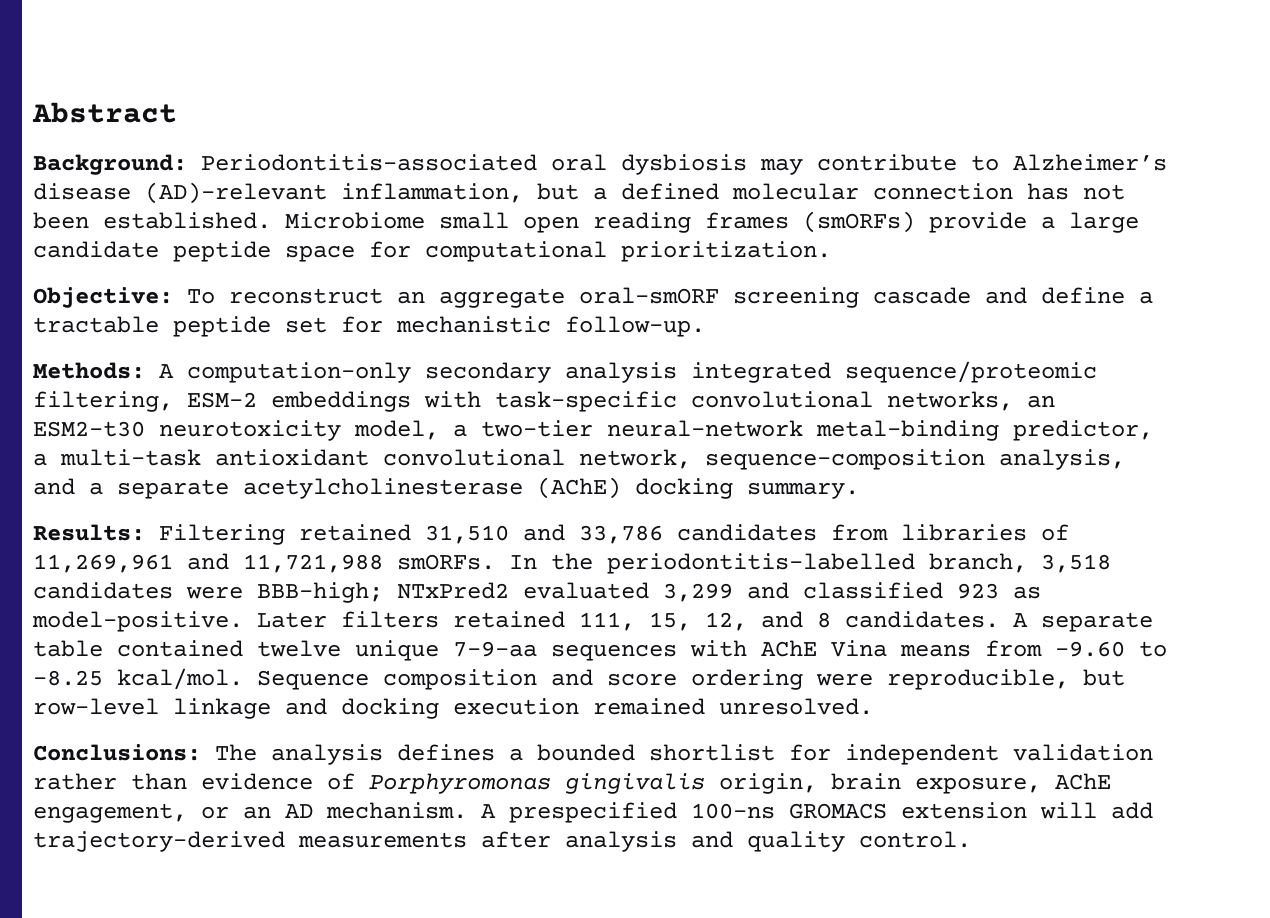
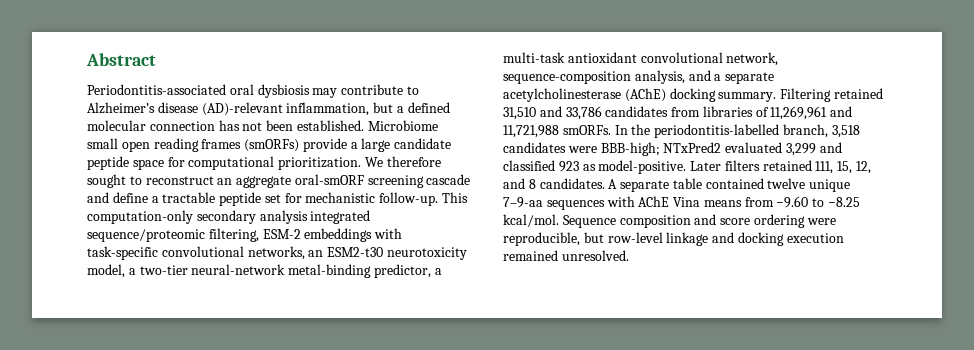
[33,154,187,175] Background: -> (156, 59) none
[33,287,215,308] // Objective: To -> [364,156,441,167] [87,174,142,188] We therefore sought to
[33,362,174,379] // Methods: A -> [442,192,469,203] This
[33,524,145,541] // Results: -> (777, 97) none
[33,744,1153,765] [33,773,1111,794] [33,802,1153,823] [33,831,971,852] // Conclusions: The analysis defines a bounded shortlist for independent validation rather than evidence of Porphyromonas gingivalis origin, brain exposure, AChE engagement, or an AD mechanism. A prespecified 100-ns GROMACS extension will add trajectory-derived measurements after analysis and quality control. -> (629, 255) none

